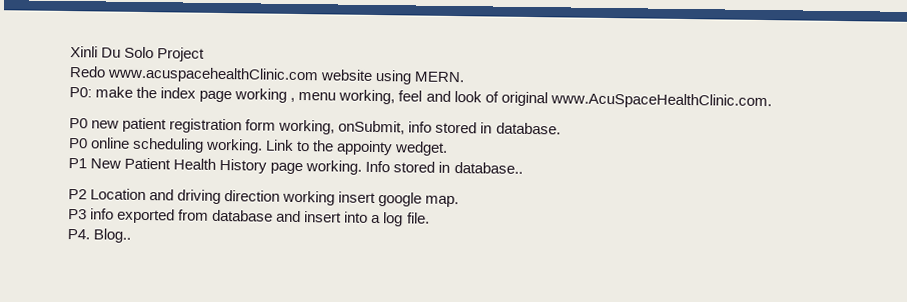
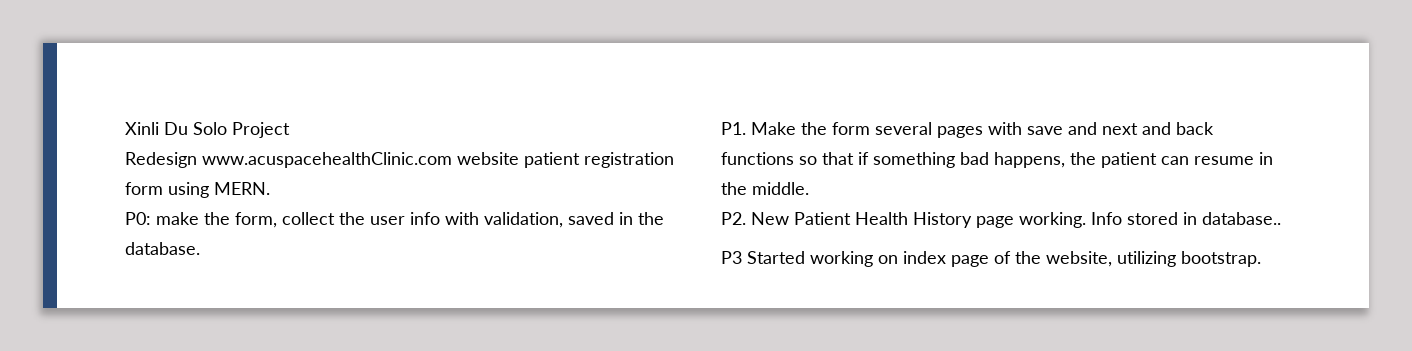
[69,66,106,78] Redo -> [125,152,197,168] Redesign
(374, 75) none -> [524,152,674,168] [125,182,163,195] patient registration form
[160,87,772,110] [69,117,561,135] [69,137,449,156] [68,158,87,169] index page working , menu working, feel and look of original www.AcuSpaceHealthClinic.com. // P0 new patient registration form working, onSubmit, info stored in database. // P0 online scheduling working. Link to the appointy wedget. // P1 -> [235,212,664,228] [125,242,200,255] [721,122,1214,138] [721,152,1273,168] [721,182,809,195] [721,212,746,225] form, collect the user info with validation, saved in the database. // P1. Make the form several pages with save and next and back functions so that if something bad happens, the patient can resume in the middle. // P2.
[68,188,460,208] [68,208,430,227] [67,228,132,243] P2 Location and driving direction working insert google map. // P3 info exported from database and insert into a log file. // P4. Blog.. -> [721,251,1261,267] P3 Started working on index page of the website, utilizing bootstrap.

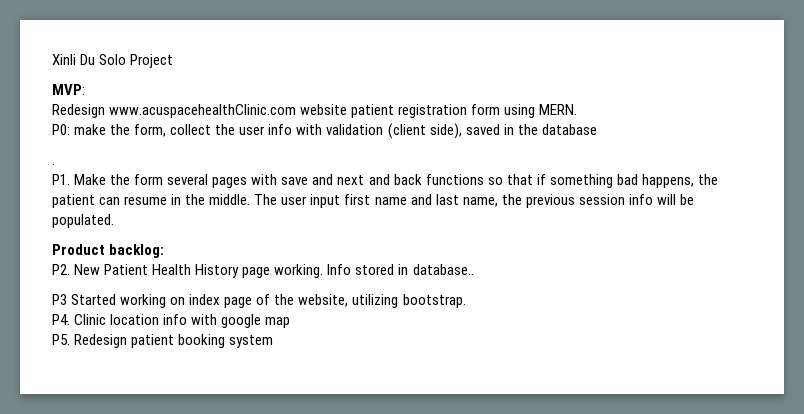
(290, 130) none -> [52,84,85,95] // MVP:
[484,212,563,228] validation, -> [326,123,462,139] validation (client side),
[125,242,200,255] database. -> [541,124,597,135] [52,163,55,165] database // .
(809, 188) none -> [254,194,694,208] [52,214,114,228] [52,244,165,258] The user input first name and last name, the previous session info will be populated. // Product backlog:
(1261, 259) none -> [52,314,291,328] [52,334,274,348] // P4. Clinic location info with google map // P5. Redesign patient booking system

